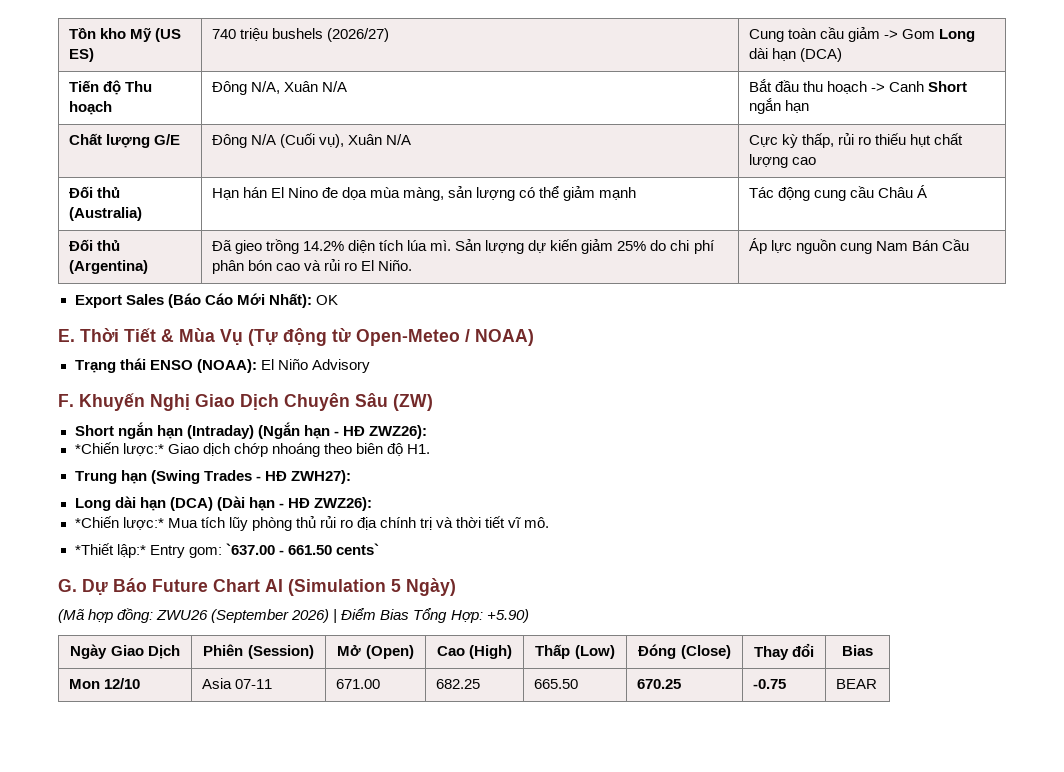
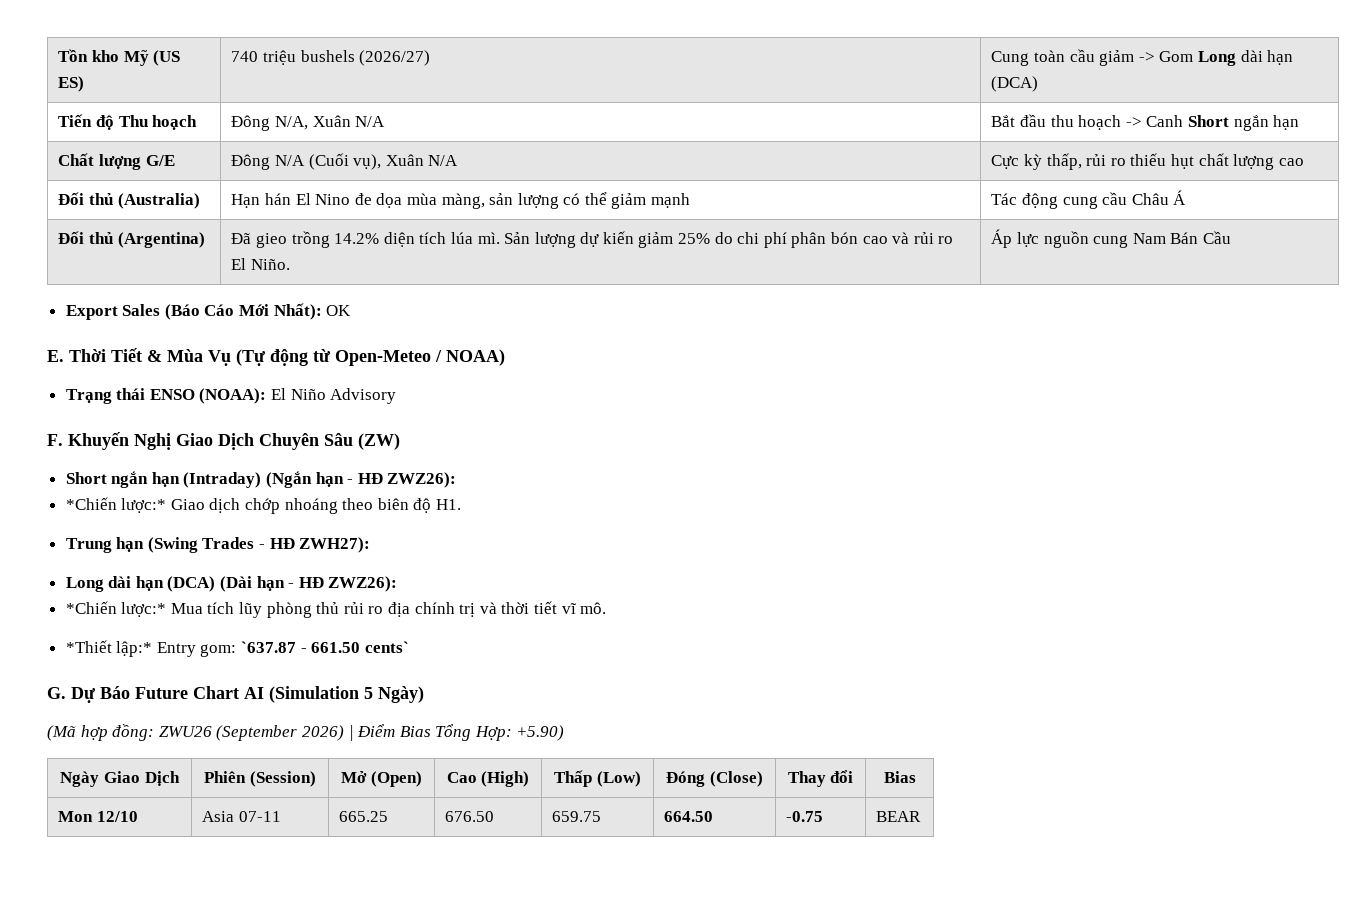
[225,543,275,555] `637.00 -> [241,641,297,653] `637.87
[335,679,380,689] [435,679,480,689] [533,679,578,689] [636,679,681,689] 671.00 | 682.25 | 665.50 | 670.25 -> [339,811,389,822] [445,811,495,822] [552,811,602,822] [664,811,714,822] 665.25 | 676.50 | 659.75 | 664.50

